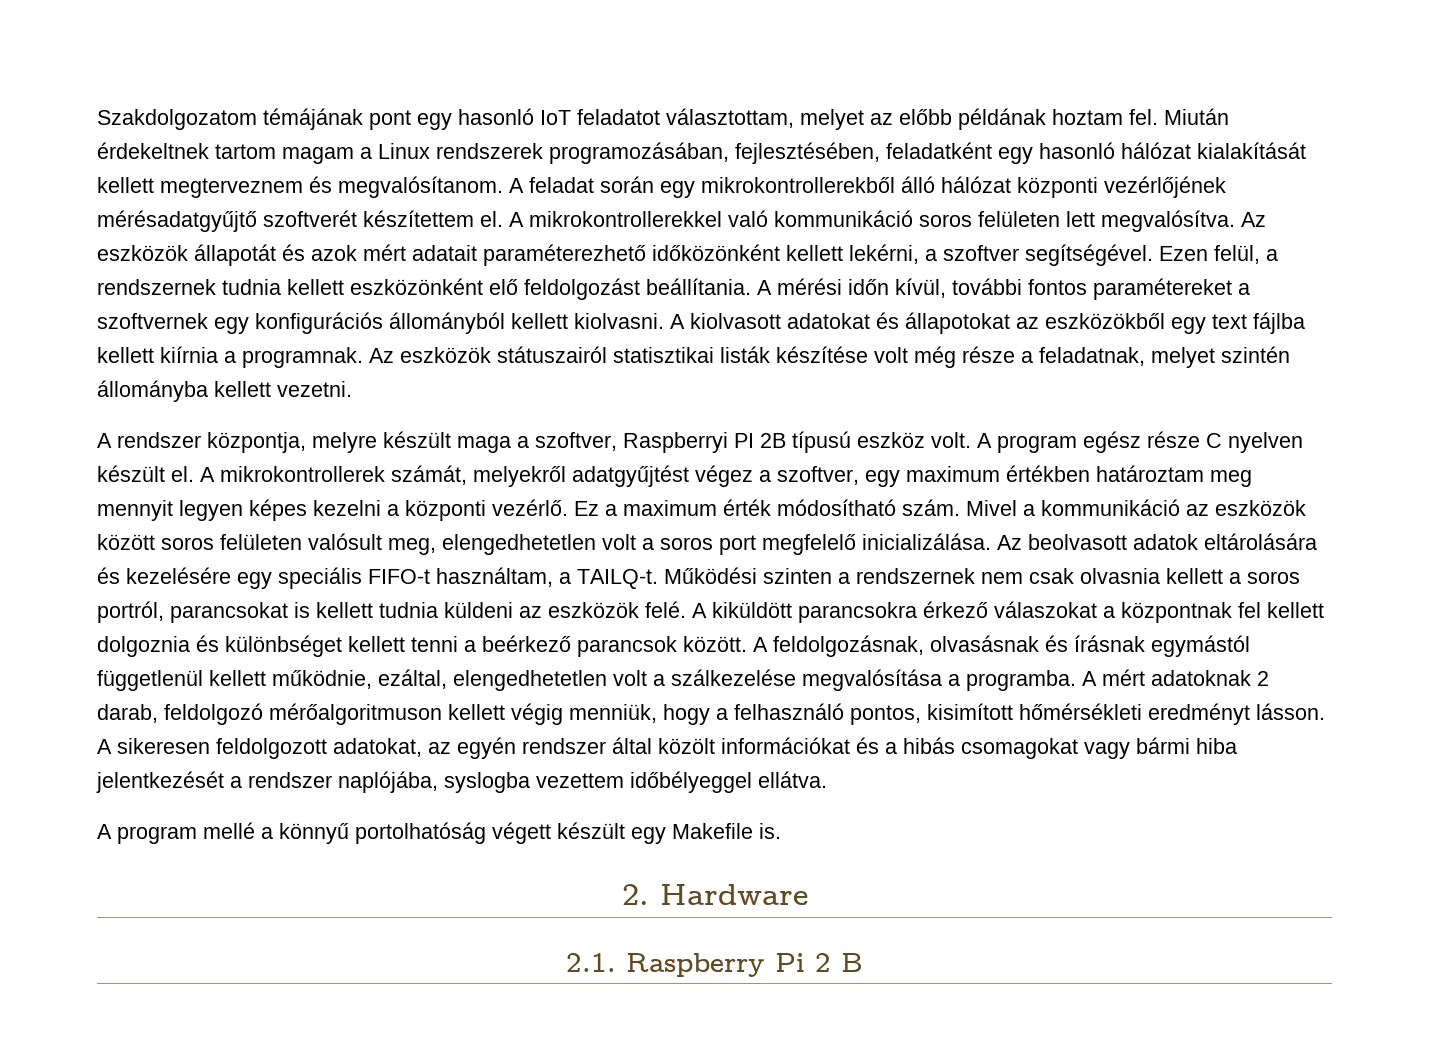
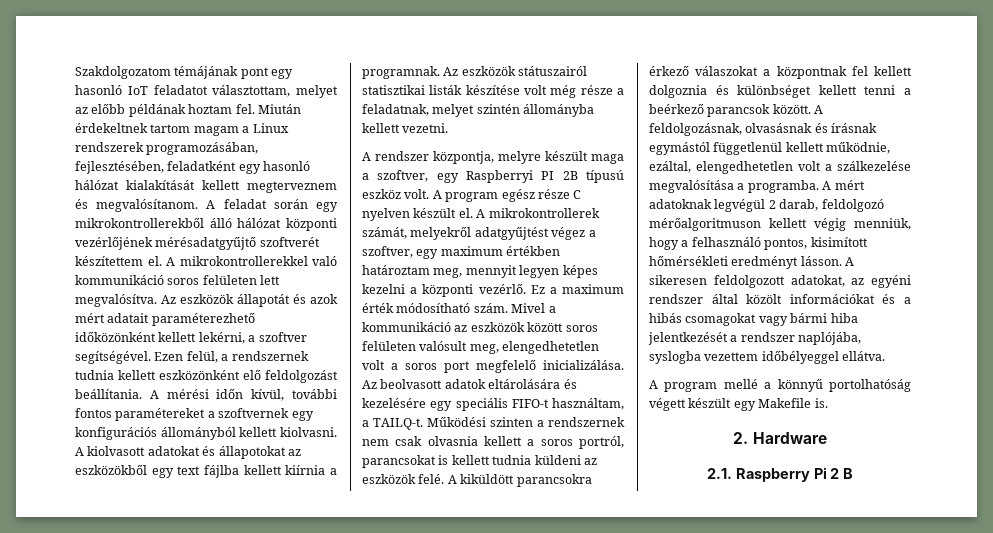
(617, 441) none -> [436,173,459,183] egy
[1210,470,1252,487] meg -> [433,268,463,278] meg,
(1251, 678) none -> [714,199,766,212] legvégül
[457,737,516,759] egyén -> [871,275,911,288] egyéni

